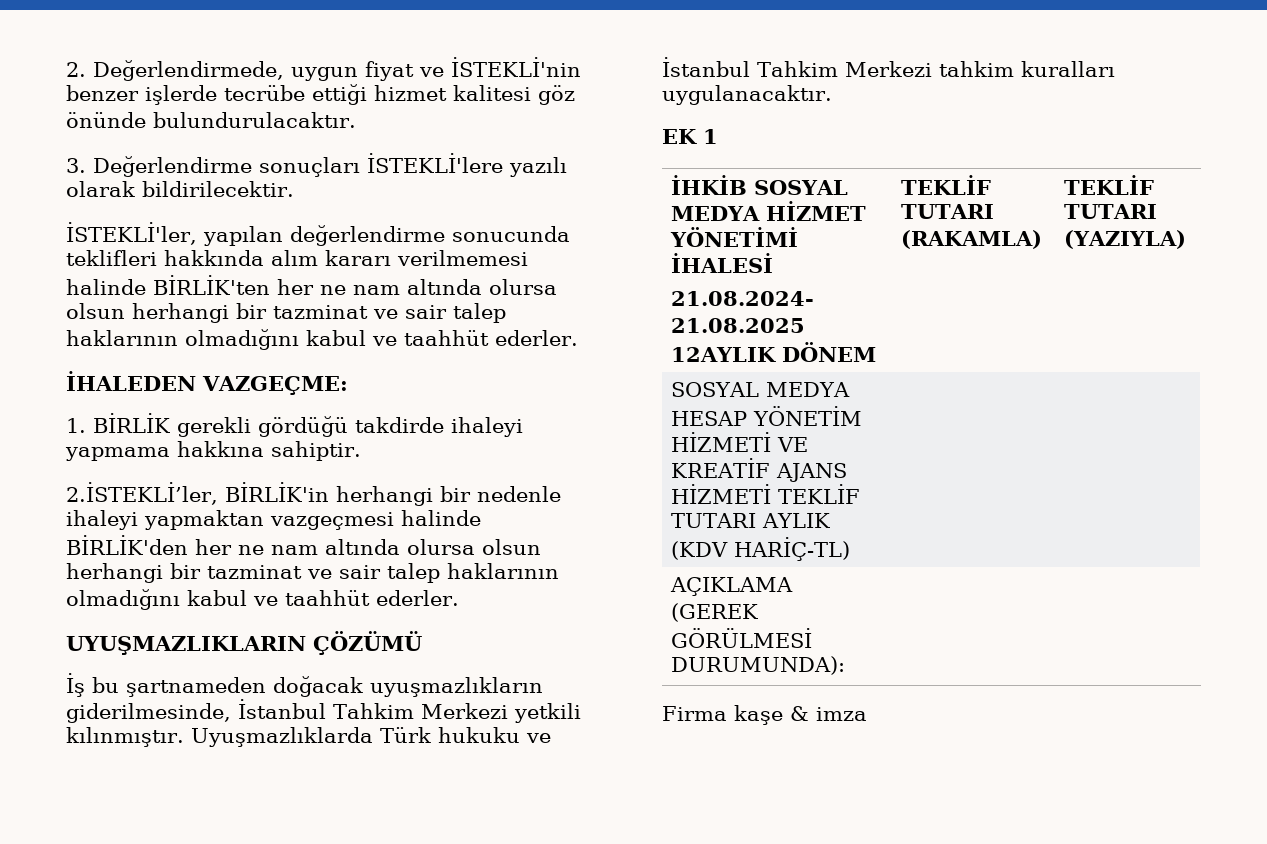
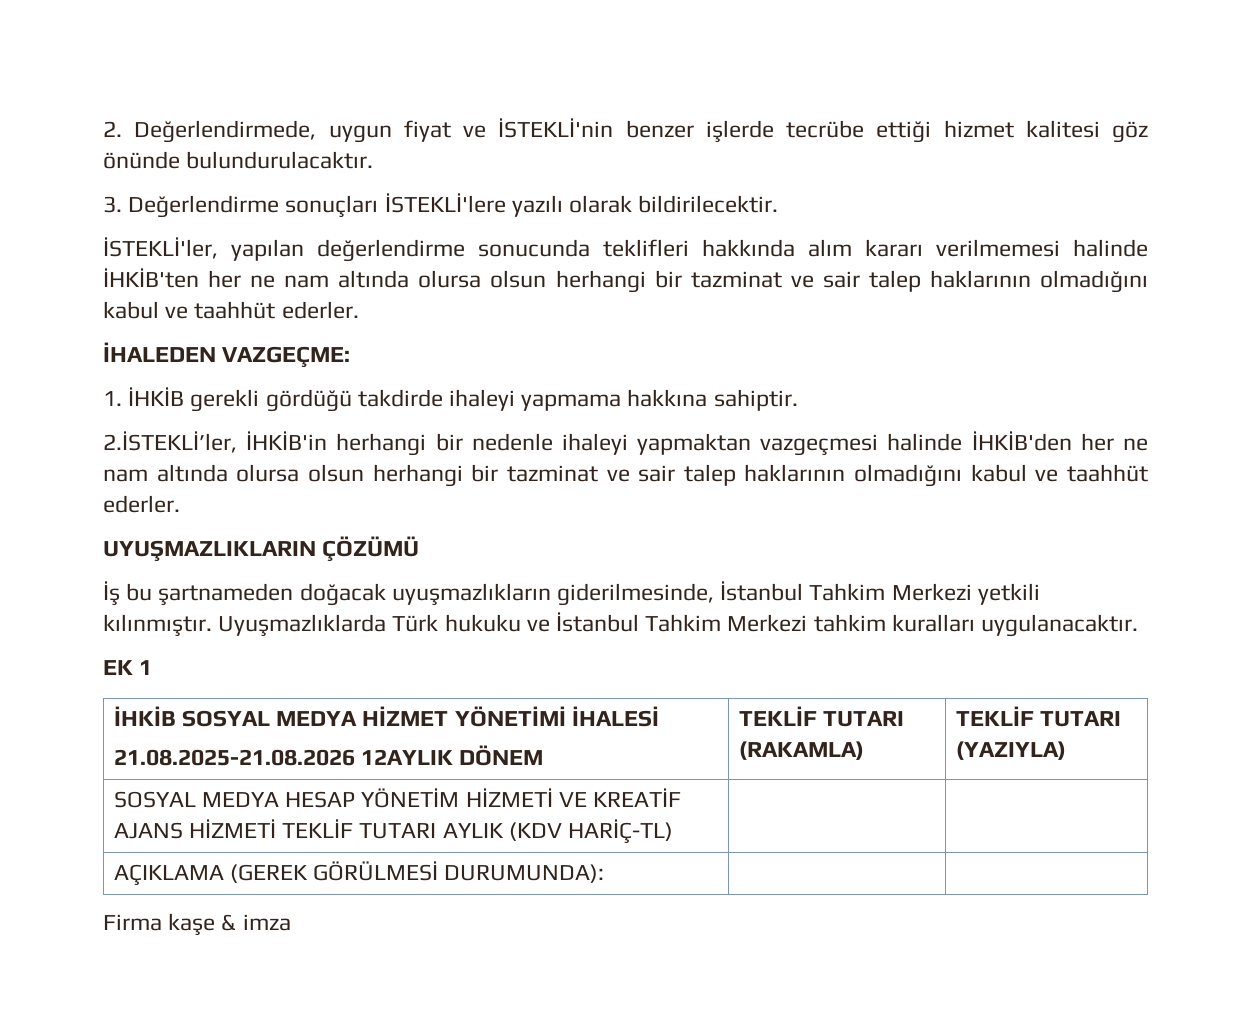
[153,275,270,295] BİRLİK'ten -> [103,268,199,288] İHKİB'ten
[93,413,170,433] BİRLİK -> [128,387,185,406] İHKİB
[224,482,329,502] BİRLİK'in -> [246,431,328,450] İHKİB'in
[66,535,188,555] BİRLİK'den -> [971,431,1072,451] İHKİB'den
[671,291,815,306] [671,318,806,333] 21.08.2024- 21.08.2025 -> [113,749,355,766] 21.08.2025-21.08.2026

